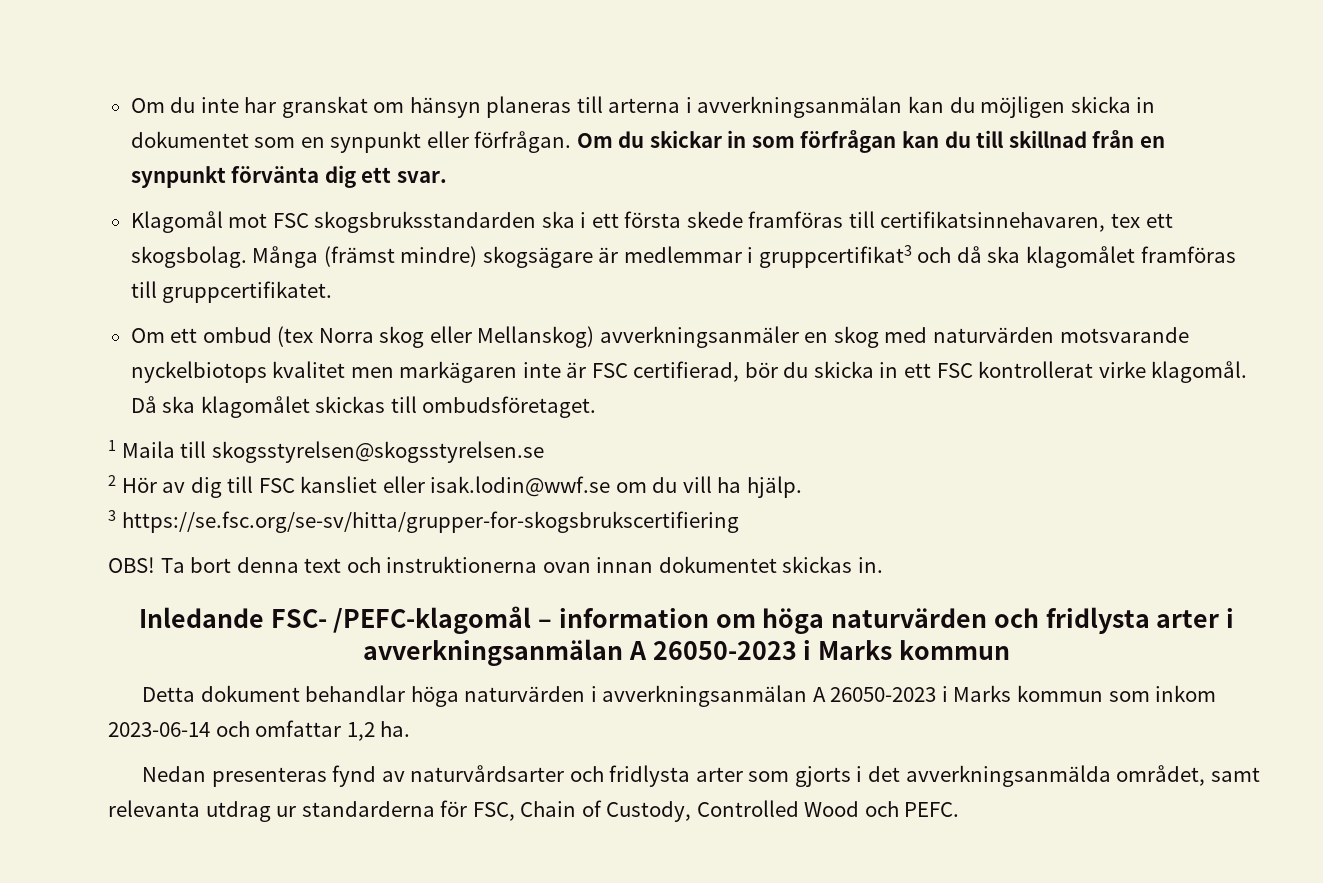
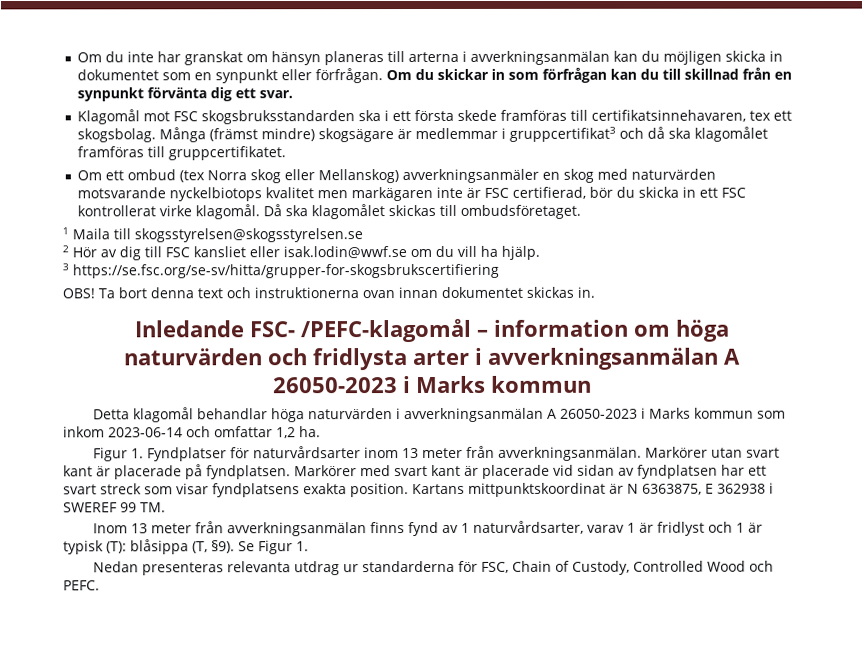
[200,685,300,702] dokument -> [132,407,194,423] klagomål
[142,765,1260,787] Nedan presenteras fynd av naturvårdsarter och fridlysta arter som gjorts i det avverkningsanmälda området, samt -> [92,445,780,462] [63,464,767,480] [63,482,774,498] [63,502,166,513] [92,520,763,537] [63,539,309,555] [92,561,224,576] Figur 1. Fyndplatser för naturvårdsarter inom 13 meter från avverkningsanmälan. Markörer utan svart kant är placerade på fyndplatsen. Markörer med svart kant är placerade vid sidan av fyndplatsen har ett svart streck som visar fyndplatsens exakta position. Kartans mittpunktskoordinat är N 6363875, E 362938 i SWEREF 99 TM. // Inom 13 meter från avverkningsanmälan finns fynd av 1 naturvårdsarter, varav 1 är fridlyst och 1 är typisk (T): blåsippa (T, §9). Se Figur 1. // Nedan presenteras

